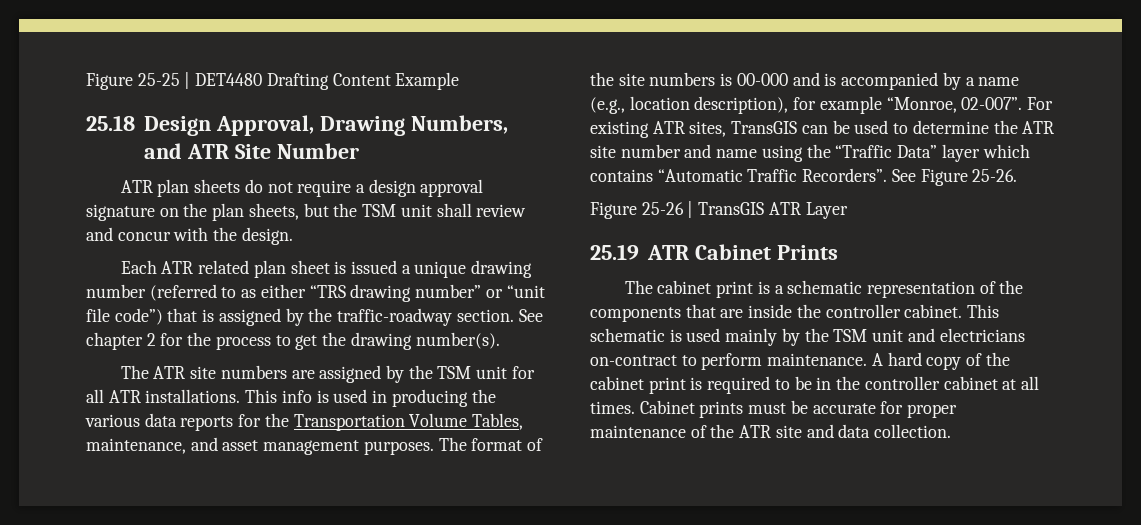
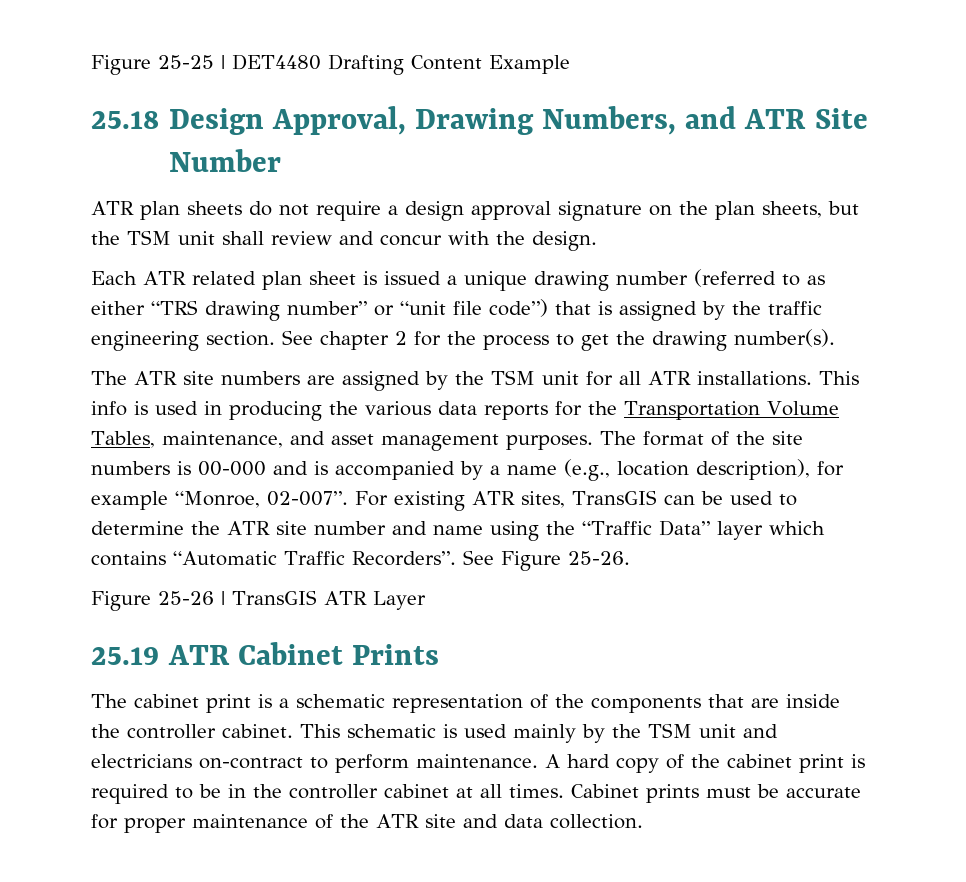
[337,308,453,326] traffic-roadway -> [768,301,822,315] [91,331,199,351] traffic engineering

